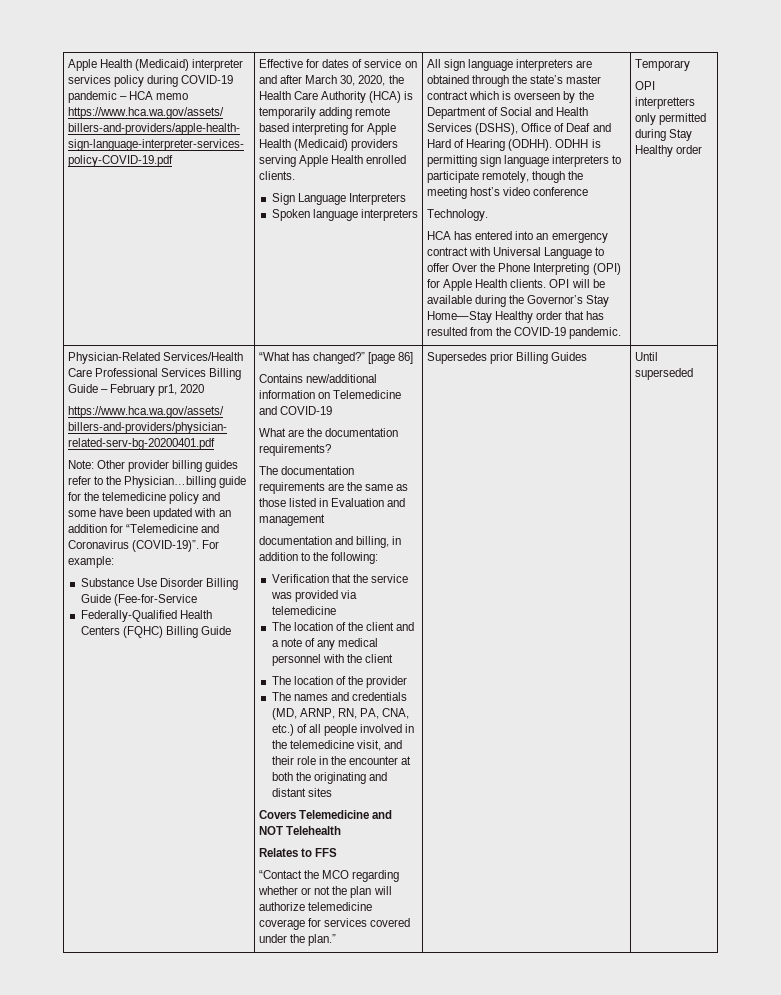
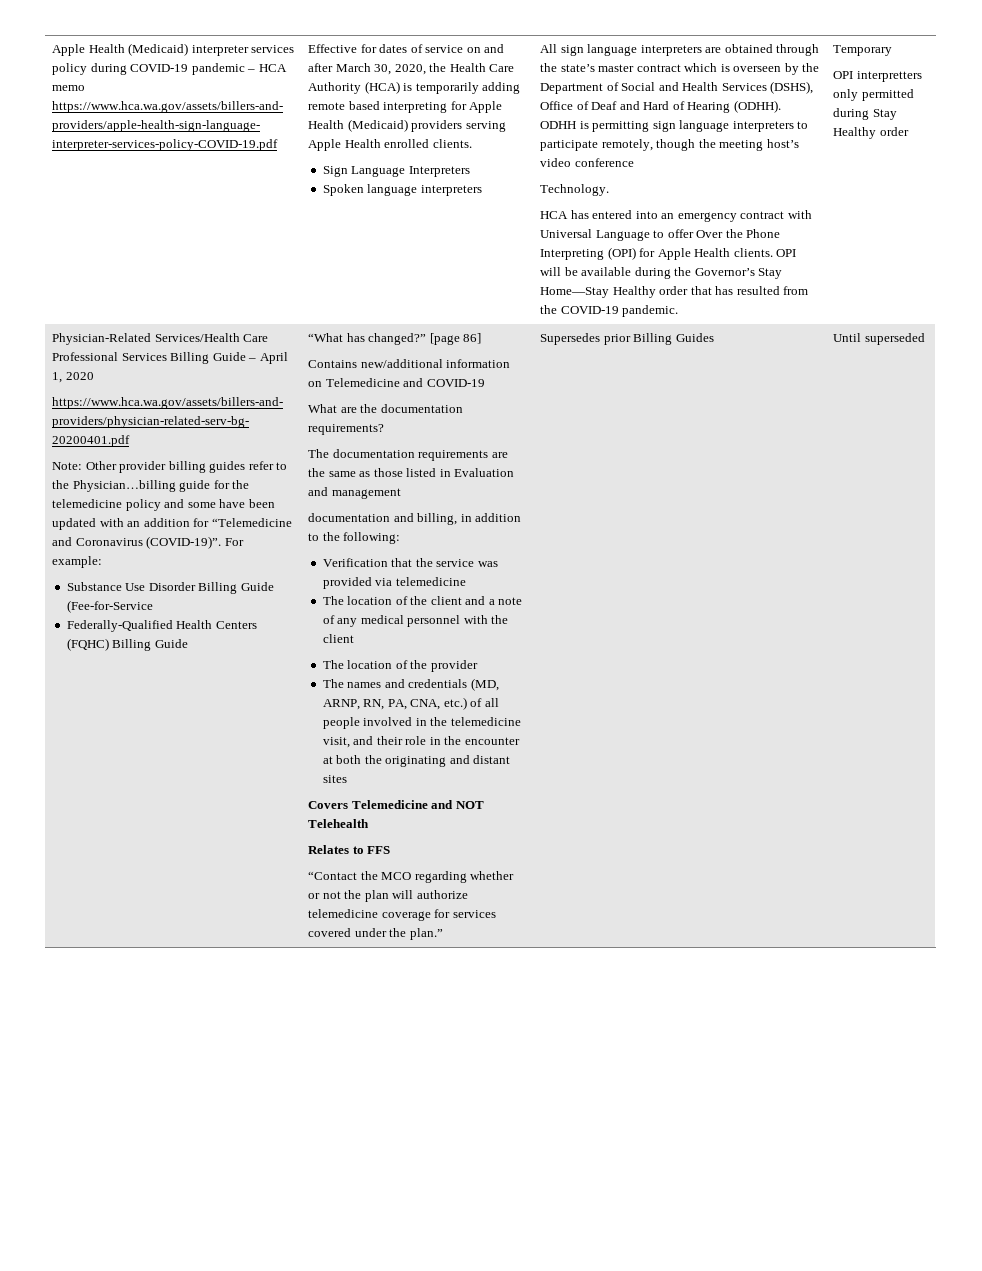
[110,384,178,396] February pr1, -> [259,352,288,364] [52,372,63,383] April 1,

